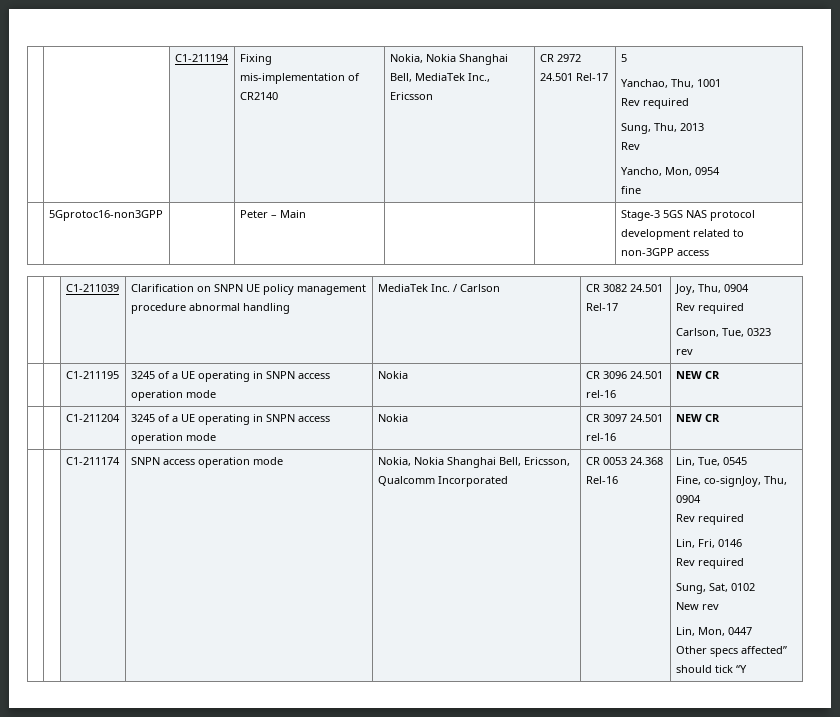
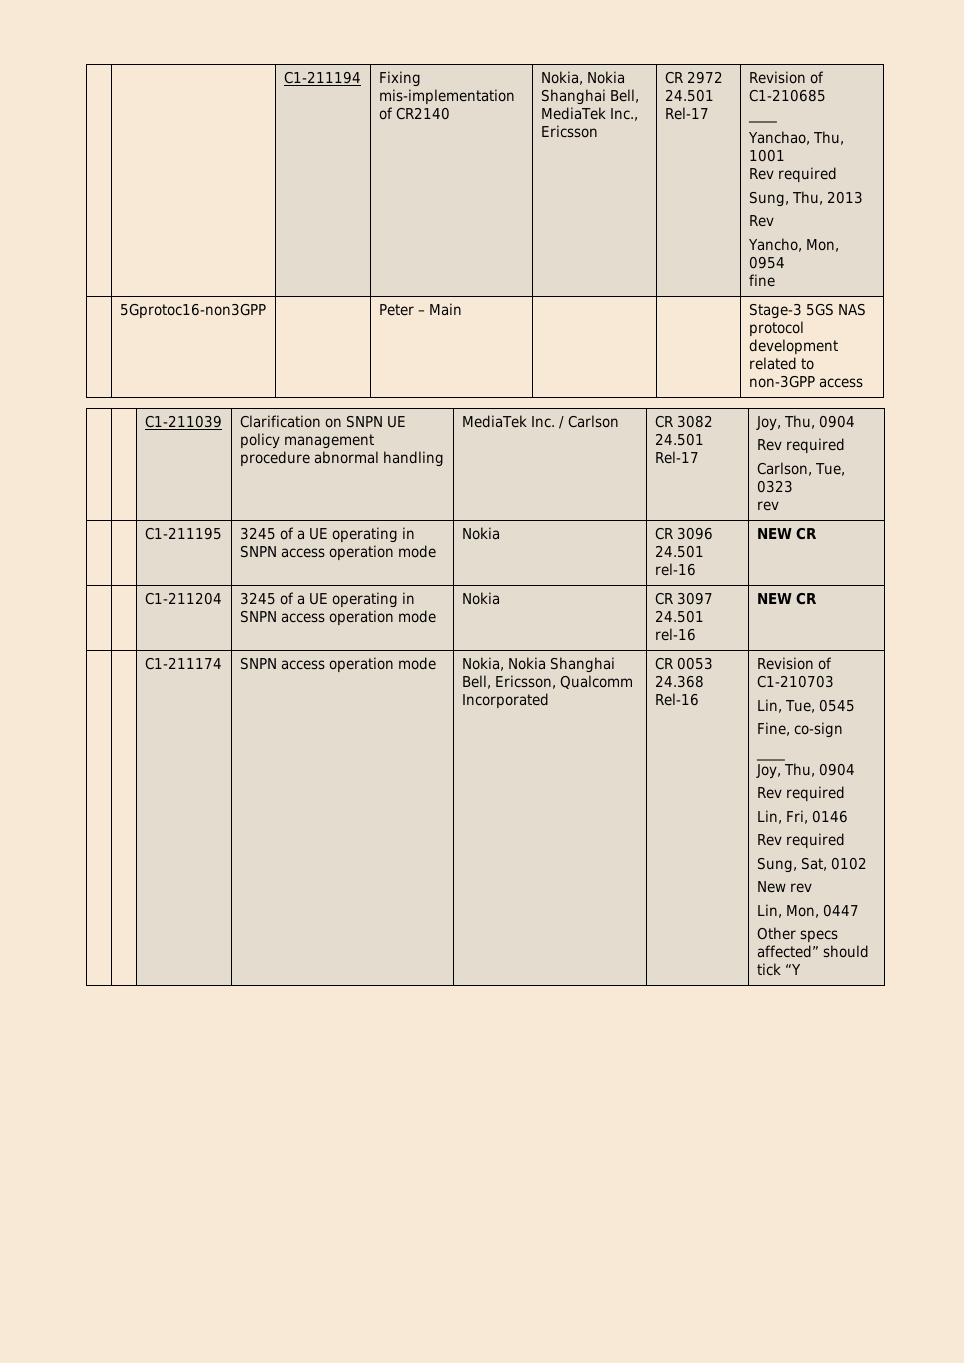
[620,54,627,62] 5 -> [748,71,824,84] [748,89,826,102] [747,119,777,123] Revision of C1-210685 // ____
(618, 480) none -> [756,657,832,670] [756,675,834,688] Revision of C1-210703 //
[703,476,761,487] co-signJoy, -> [793,722,843,738] [755,757,785,761] [755,764,781,779] co-sign // ____ // Joy,

